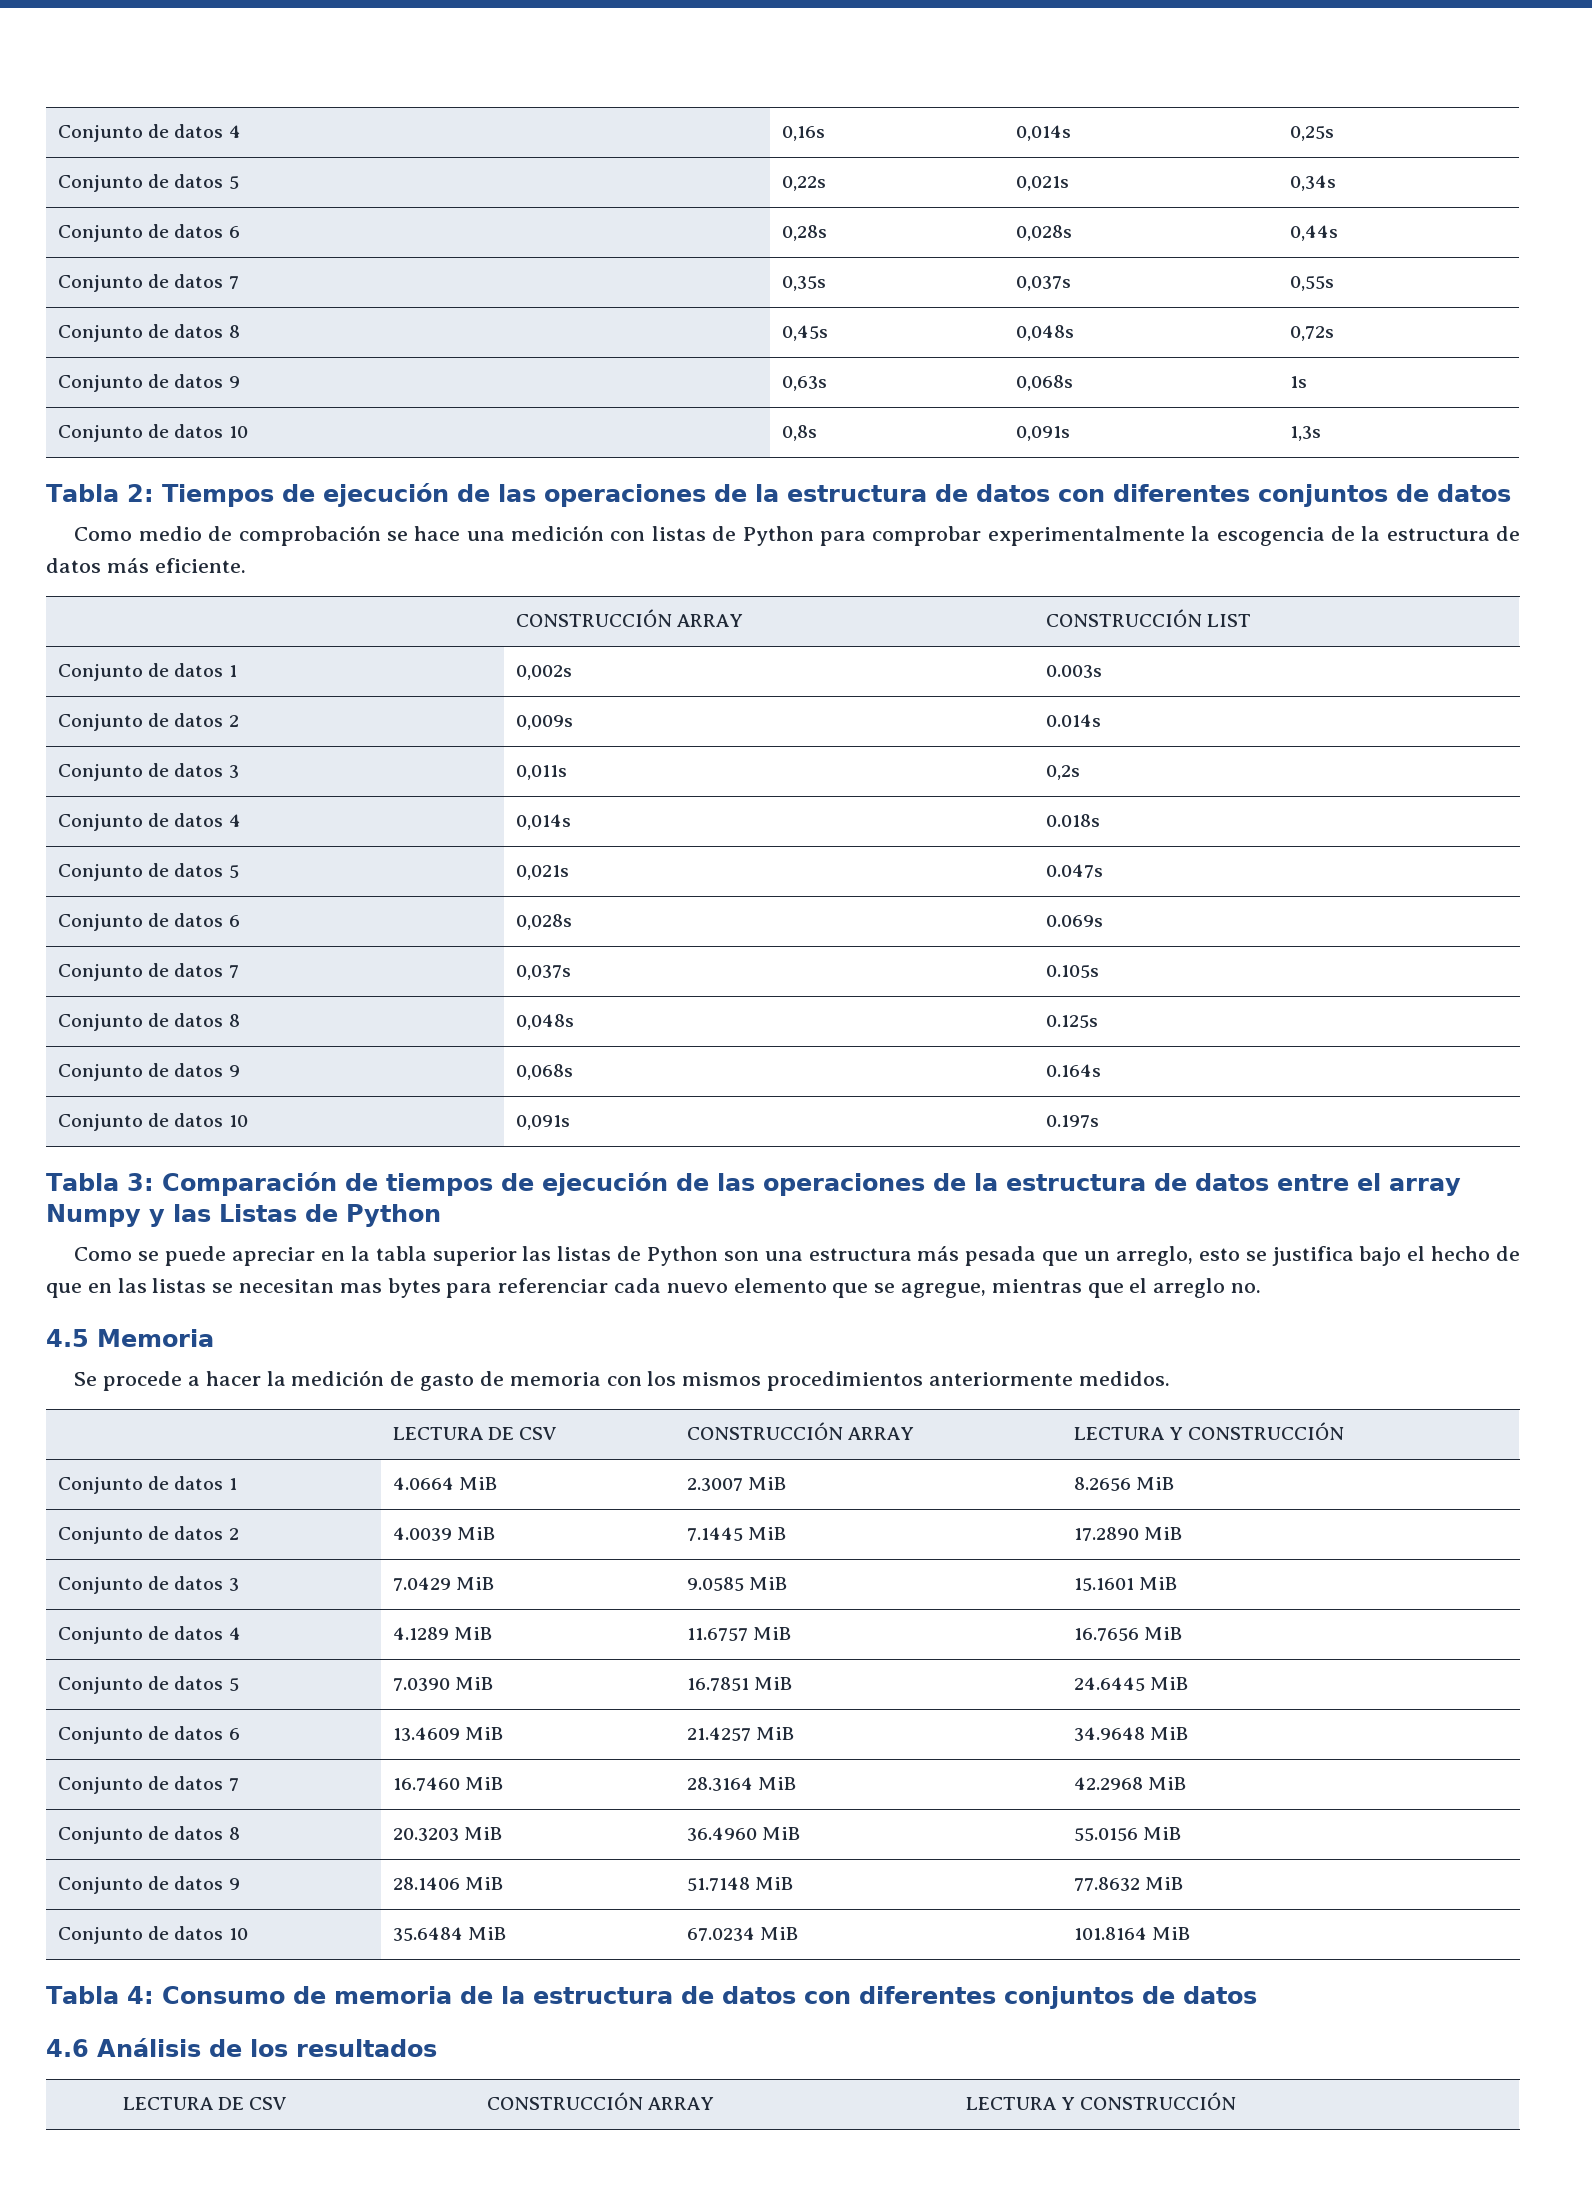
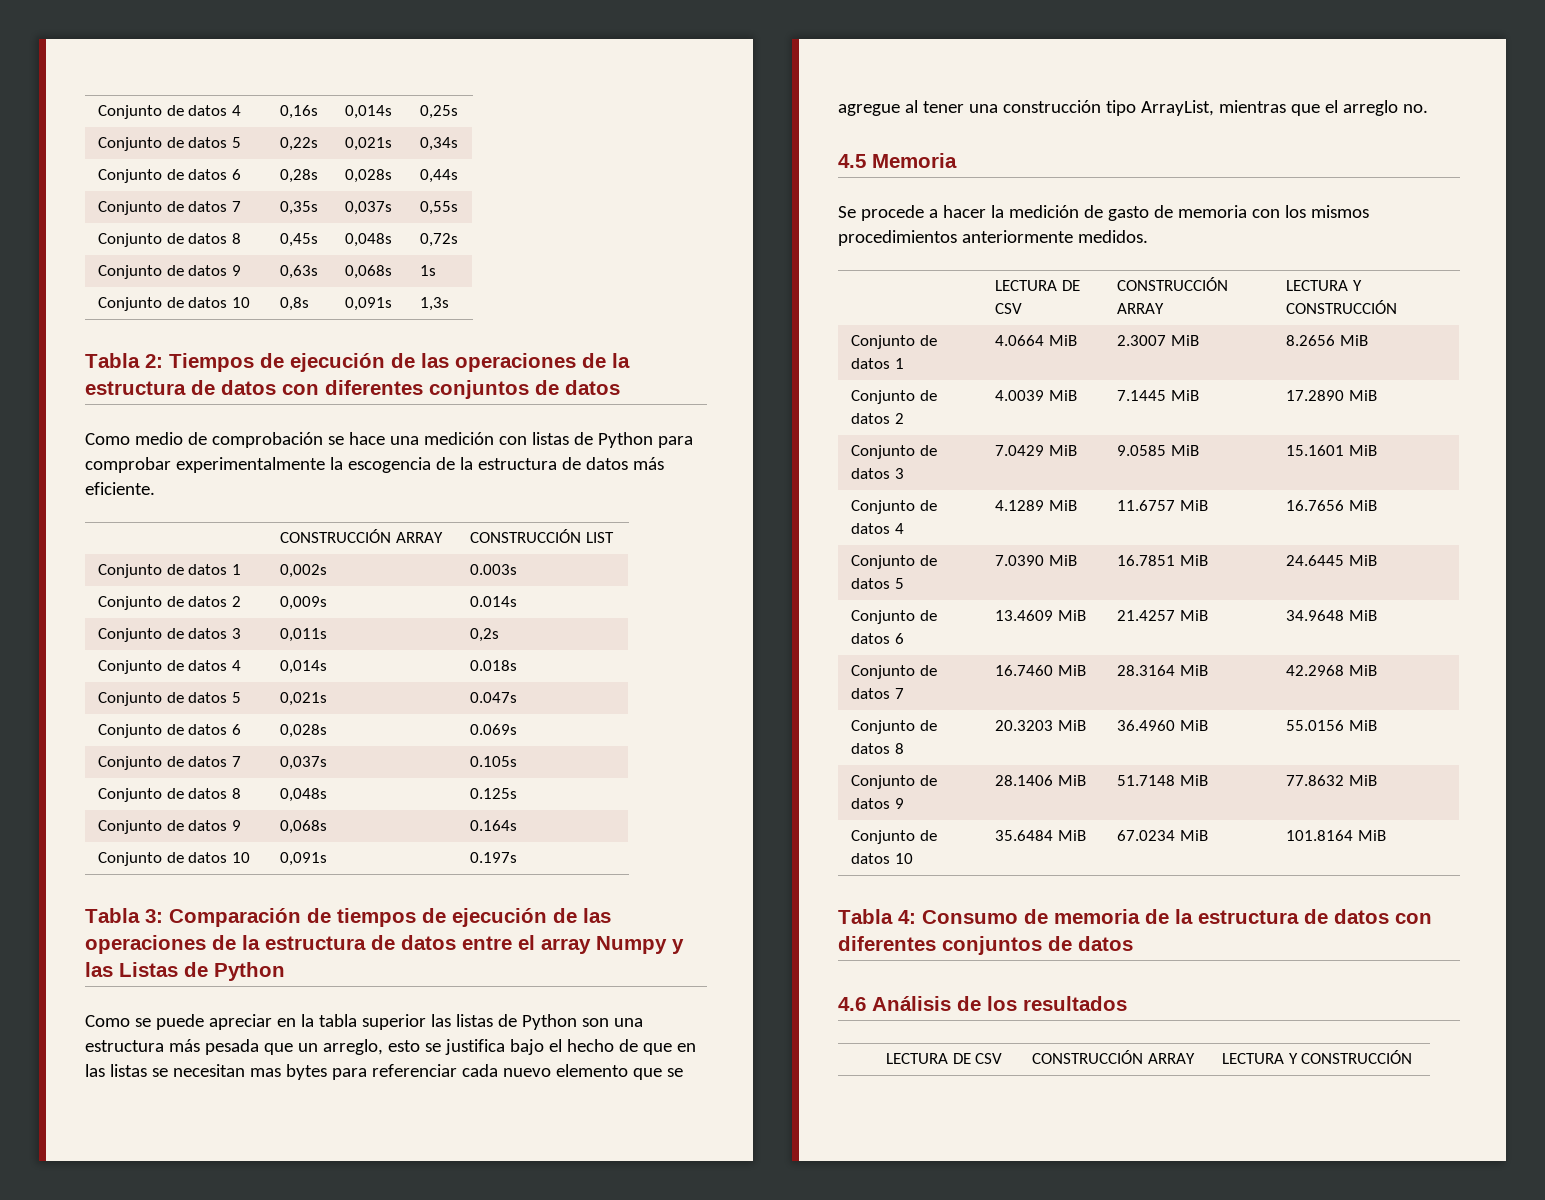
[901,1283,987,1298] agregue, -> [838,100,1214,116] agregue al tener una construcción tipo ArrayList,

